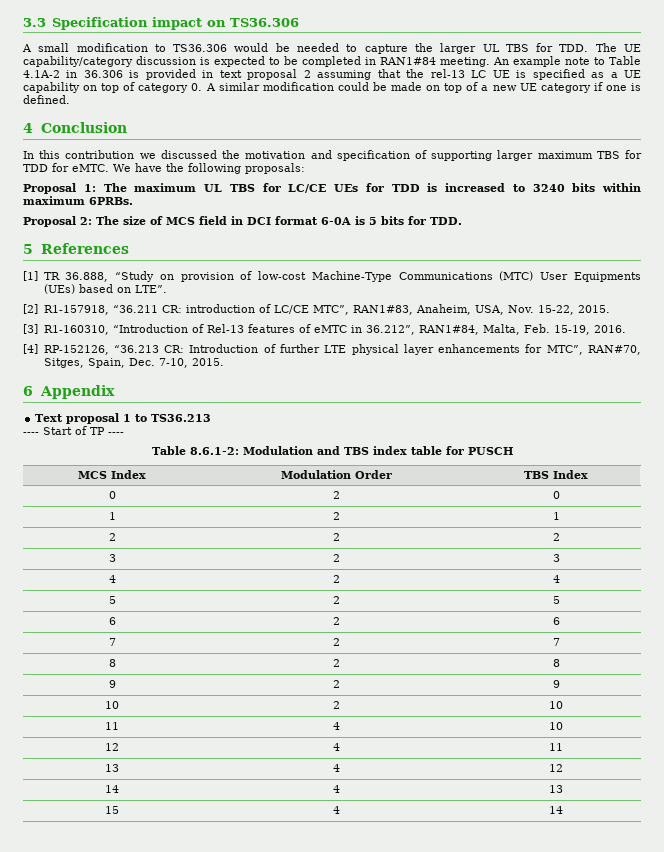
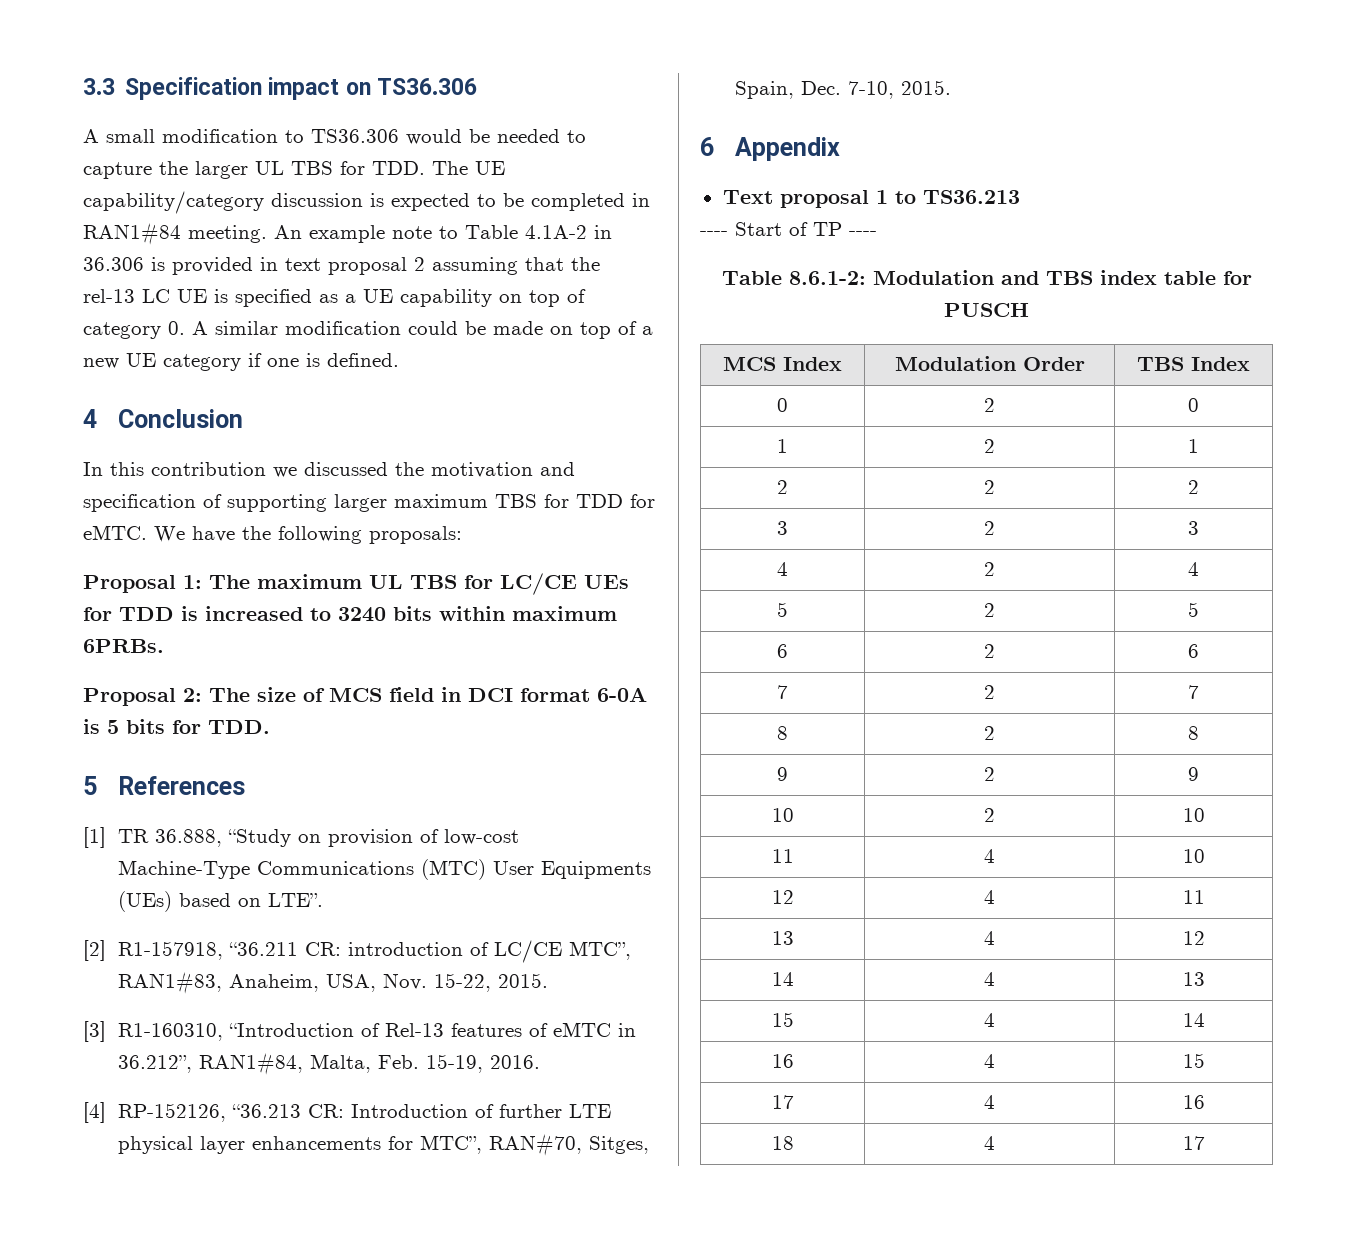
(563, 810) none -> [771,1054,794,1068] [984,1054,995,1068] [1182,1053,1205,1068] [771,1095,794,1109] [984,1095,995,1109] [1182,1095,1205,1109] [771,1136,794,1150] [984,1136,995,1150] [1182,1136,1205,1150] // 16 | 4 | 15 // 17 | 4 | 16 // 18 | 4 | 17

